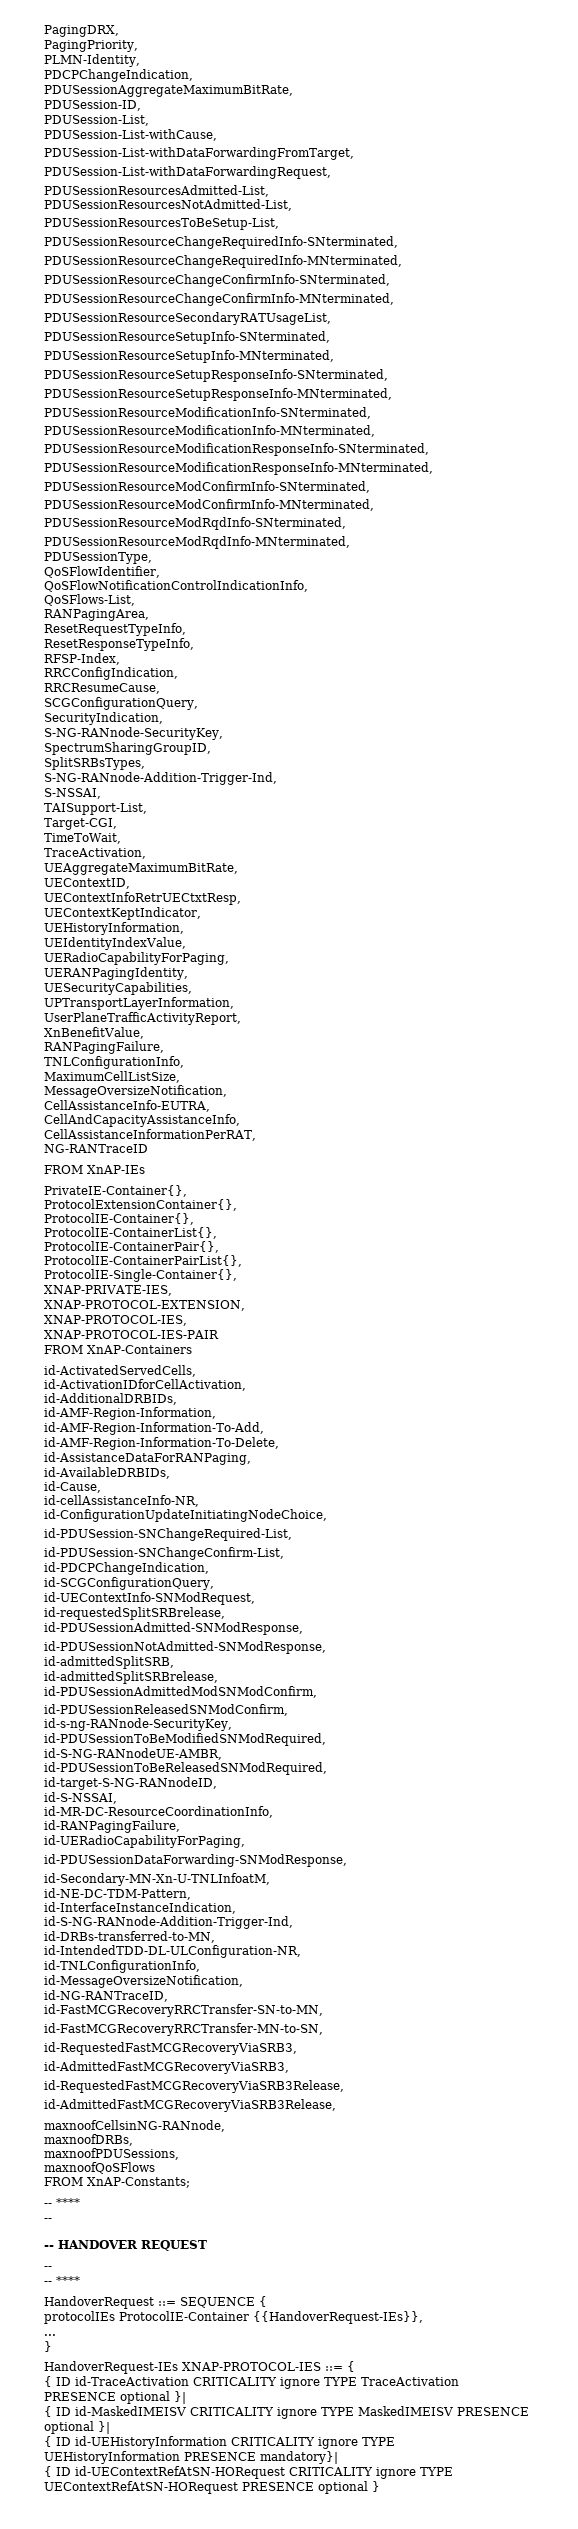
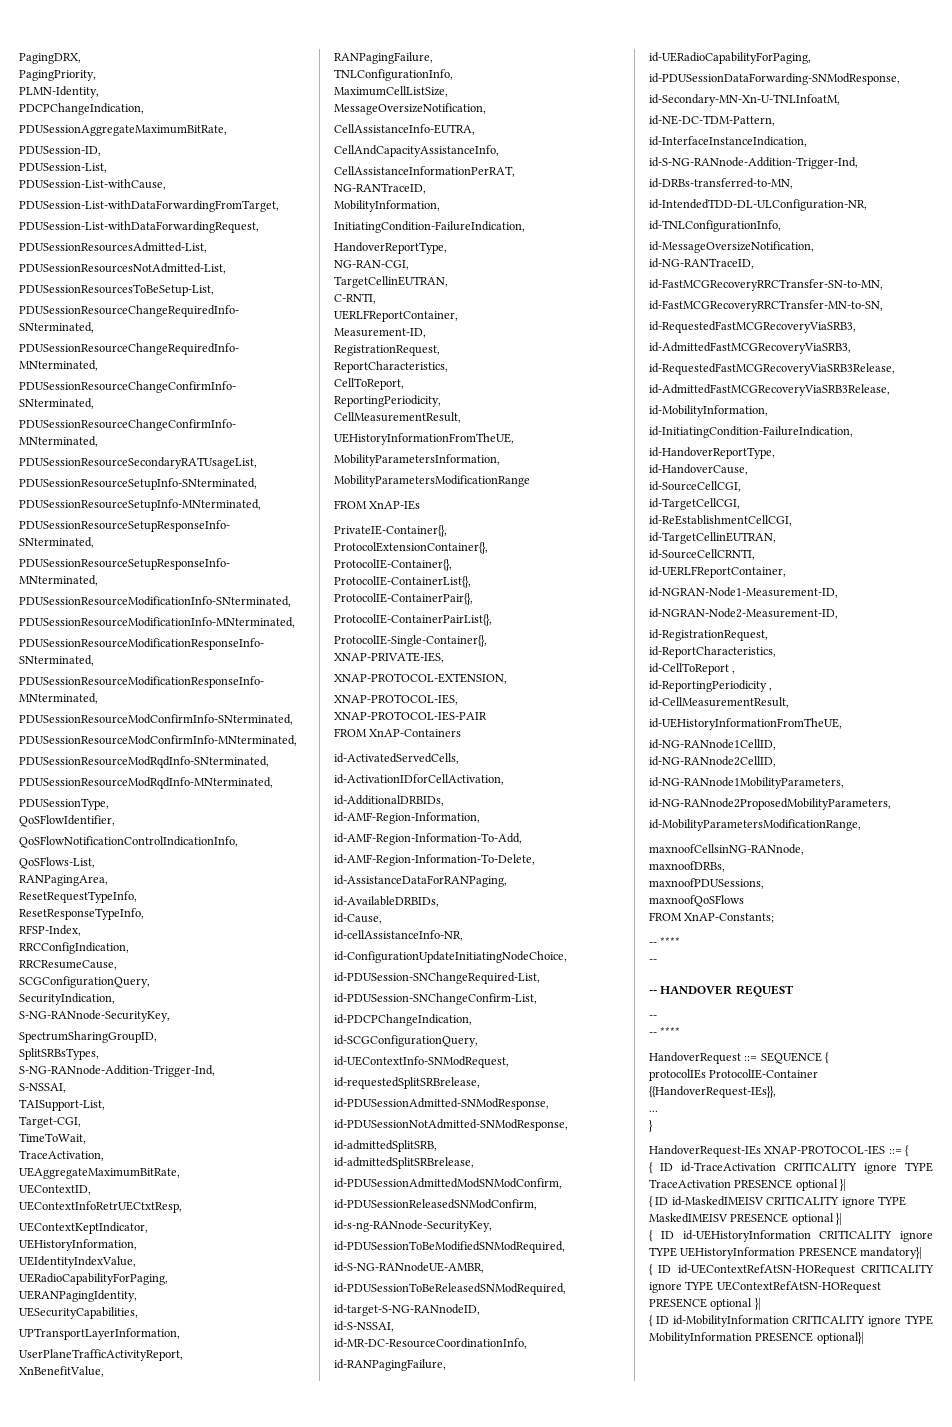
[44,1144,148,1153] NG-RANTraceID -> [334,183,426,194] [334,200,440,212] [334,221,525,233] [334,242,447,254] [334,260,409,270] [334,276,448,288] [334,293,376,304] [334,310,458,322] [334,328,426,338] [334,345,440,356] [334,361,448,373] [334,378,404,390] [334,395,441,407] [334,412,461,423] [334,433,514,445] [334,454,500,466] [334,475,530,487] NG-RANTraceID, // MobilityInformation, // InitiatingCondition-FailureIndication, // HandoverReportType, // NG-RAN-CGI, // TargetCellinEUTRAN, // C-RNTI, // UERLFReportContainer, // Measurement-ID, // RegistrationRequest, // ReportCharacteristics, // CellToReport, // ReportingPeriodicity, // CellMeasurementResult, // UEHistoryInformationFromTheUE, // MobilityParametersInformation, // MobilityParametersModificationRange
(336, 2105) none -> [649,405,768,417] [649,426,853,438] [649,447,775,459] [649,464,748,475] [649,481,741,492] [649,498,740,510] [649,515,792,526] [649,532,776,544] [649,549,755,560] [649,566,786,578] [649,587,838,598] [649,608,838,619] [649,629,768,641] [649,646,776,658] [649,663,736,675] [649,680,773,692] [649,697,789,708] [649,718,842,730] [649,739,776,750] [649,756,776,767] [649,777,844,789] [649,798,891,810] [649,819,861,831] // id-MobilityInformation, // id-InitiatingCondition-FailureIndication, // id-HandoverReportType, // id-HandoverCause, // id-SourceCellCGI, // id-TargetCellCGI, // id-ReEstablishmentCellCGI, // id-TargetCellinEUTRAN, // id-SourceCellCRNTI, // id-UERLFReportContainer, // id-NGRAN-Node1-Measurement-ID, // id-NGRAN-Node2-Measurement-ID, // id-RegistrationRequest, // id-ReportCharacteristics, // id-CellToReport , // id-ReportingPeriodicity , // id-CellMeasurementResult, // id-UEHistoryInformationFromTheUE, // id-NG-RANnode1CellID, // id-NG-RANnode2CellID, // id-NG-RANnode1MobilityParameters, // id-NG-RANnode2ProposedMobilityParameters, // id-MobilityParametersModificationRange,
[372,2481,380,2492] } -> [754,1298,761,1310] [649,1315,933,1327] [649,1332,864,1344] }| // { ID id-MobilityInformation CRITICALITY ignore TYPE MobilityInformation PRESENCE optional}|

